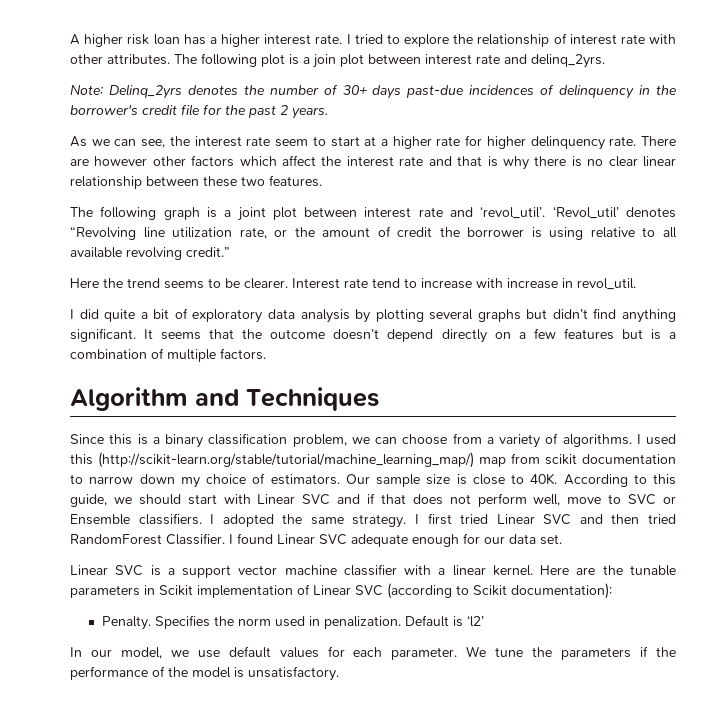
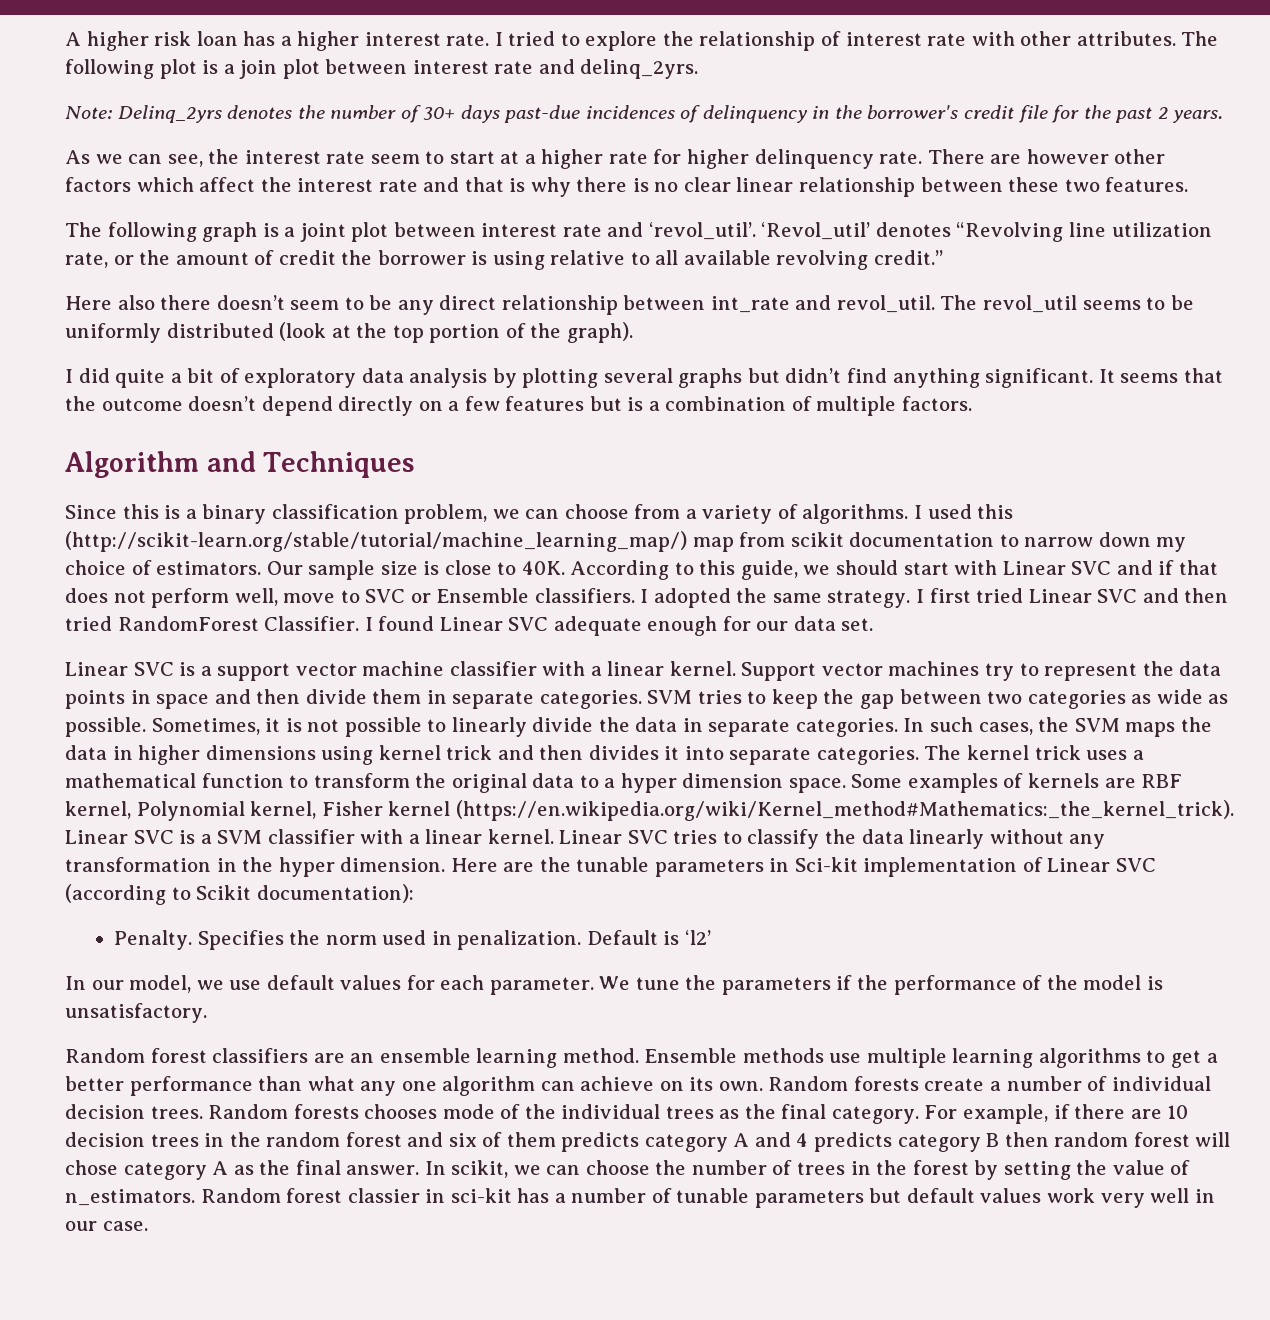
[103,278,636,290] the trend seems to be clearer. Interest rate tend to increase with increase in revol_util. -> [117,295,1194,315] [65,322,633,343] also there doesn’t seem to be any direct relationship between int_rate and revol_util. The revol_util seems to be uniformly distributed (look at the top portion of the graph).
(533, 570) none -> [741,661,1222,681] [65,689,1229,709] [65,717,1212,737] [65,745,1144,765] [65,773,1183,793] [65,800,1234,821] [65,829,1106,849] [65,857,446,877] Support vector machines try to represent the data points in space and then divide them in separate categories. SVM tries to keep the gap between two categories as wide as possible. Sometimes, it is not possible to linearly divide the data in separate categories. In such cases, the SVM maps the data in higher dimensions using kernel trick and then divides it into separate categories. The kernel trick uses a mathematical function to transform the original data to a hyper dimension space. Some examples of kernels are RBF kernel, Polynomial kernel, Fisher kernel (https://en.wikipedia.org/wiki/Kernel_method#Mathematics:_the_kernel_trick). Linear SVC is a SVM classifier with a linear kernel. Linear SVC tries to classify the data linearly without any transformation in the hyper dimension.
[159,585,193,596] Scikit -> [794,857,858,872] Sci-kit
(339, 673) none -> [65,1048,1218,1068] [65,1076,1211,1096] [65,1104,1189,1124] [65,1132,1231,1152] [65,1160,1191,1180] [65,1188,1215,1208] [65,1221,148,1231] // Random forest classifiers are an ensemble learning method. Ensemble methods use multiple learning algorithms to get a better performance than what any one algorithm can achieve on its own. Random forests create a number of individual decision trees. Random forests chooses mode of the individual trees as the final category. For example, if there are 10 decision trees in the random forest and six of them predicts category A and 4 predicts category B then random forest will chose category A as the final answer. In scikit, we can choose the number of trees in the forest by setting the value of n_estimators. Random forest classier in sci-kit has a number of tunable parameters but default values work very well in our case.

